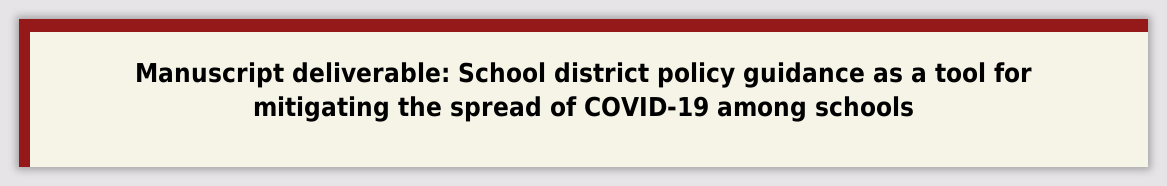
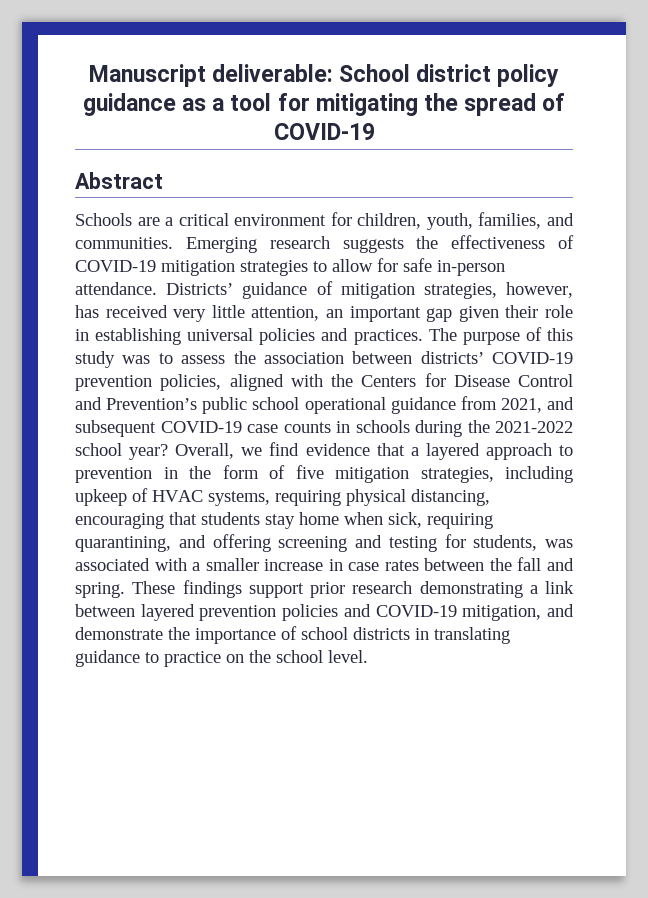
[716,96,914,122] among schools -> [75,172,163,189] [75,212,574,230] [75,235,574,253] [75,258,505,276] [75,281,573,299] [75,305,574,322] [75,327,573,345] [75,351,573,368] [75,373,573,391] [75,396,574,414] [75,420,573,437] [75,442,574,460] [75,465,573,483] [75,488,490,506] [75,512,493,529] [75,534,573,552] [75,557,574,571] [75,580,574,598] [75,604,574,621] [75,626,510,644] [75,650,368,667] // Abstract // Schools are a critical environment for children, youth, families, and communities. Emerging research suggests the effectiveness of COVID-19 mitigation strategies to allow for safe in-person attendance. Districts’ guidance of mitigation strategies, however, has received very little attention, an important gap given their role in establishing universal policies and practices. The purpose of this study was to assess the association between districts’ COVID-19 prevention policies, aligned with the Centers for Disease Control and Prevention’s public school operational guidance from 2021, and subsequent COVID-19 case counts in schools during the 2021-2022 school year? Overall, we find evidence that a layered approach to prevention in the form of five mitigation strategies, including upkeep of HVAC systems, requiring physical distancing, encouraging that students stay home when sick, requiring quarantining, and offering screening and testing for students, was associated with a smaller increase in case rates between the fall and spring. These findings support prior research demonstrating a link between layered prevention policies and COVID-19 mitigation, and demonstrate the importance of school districts in translating guidance to practice on the school level.

